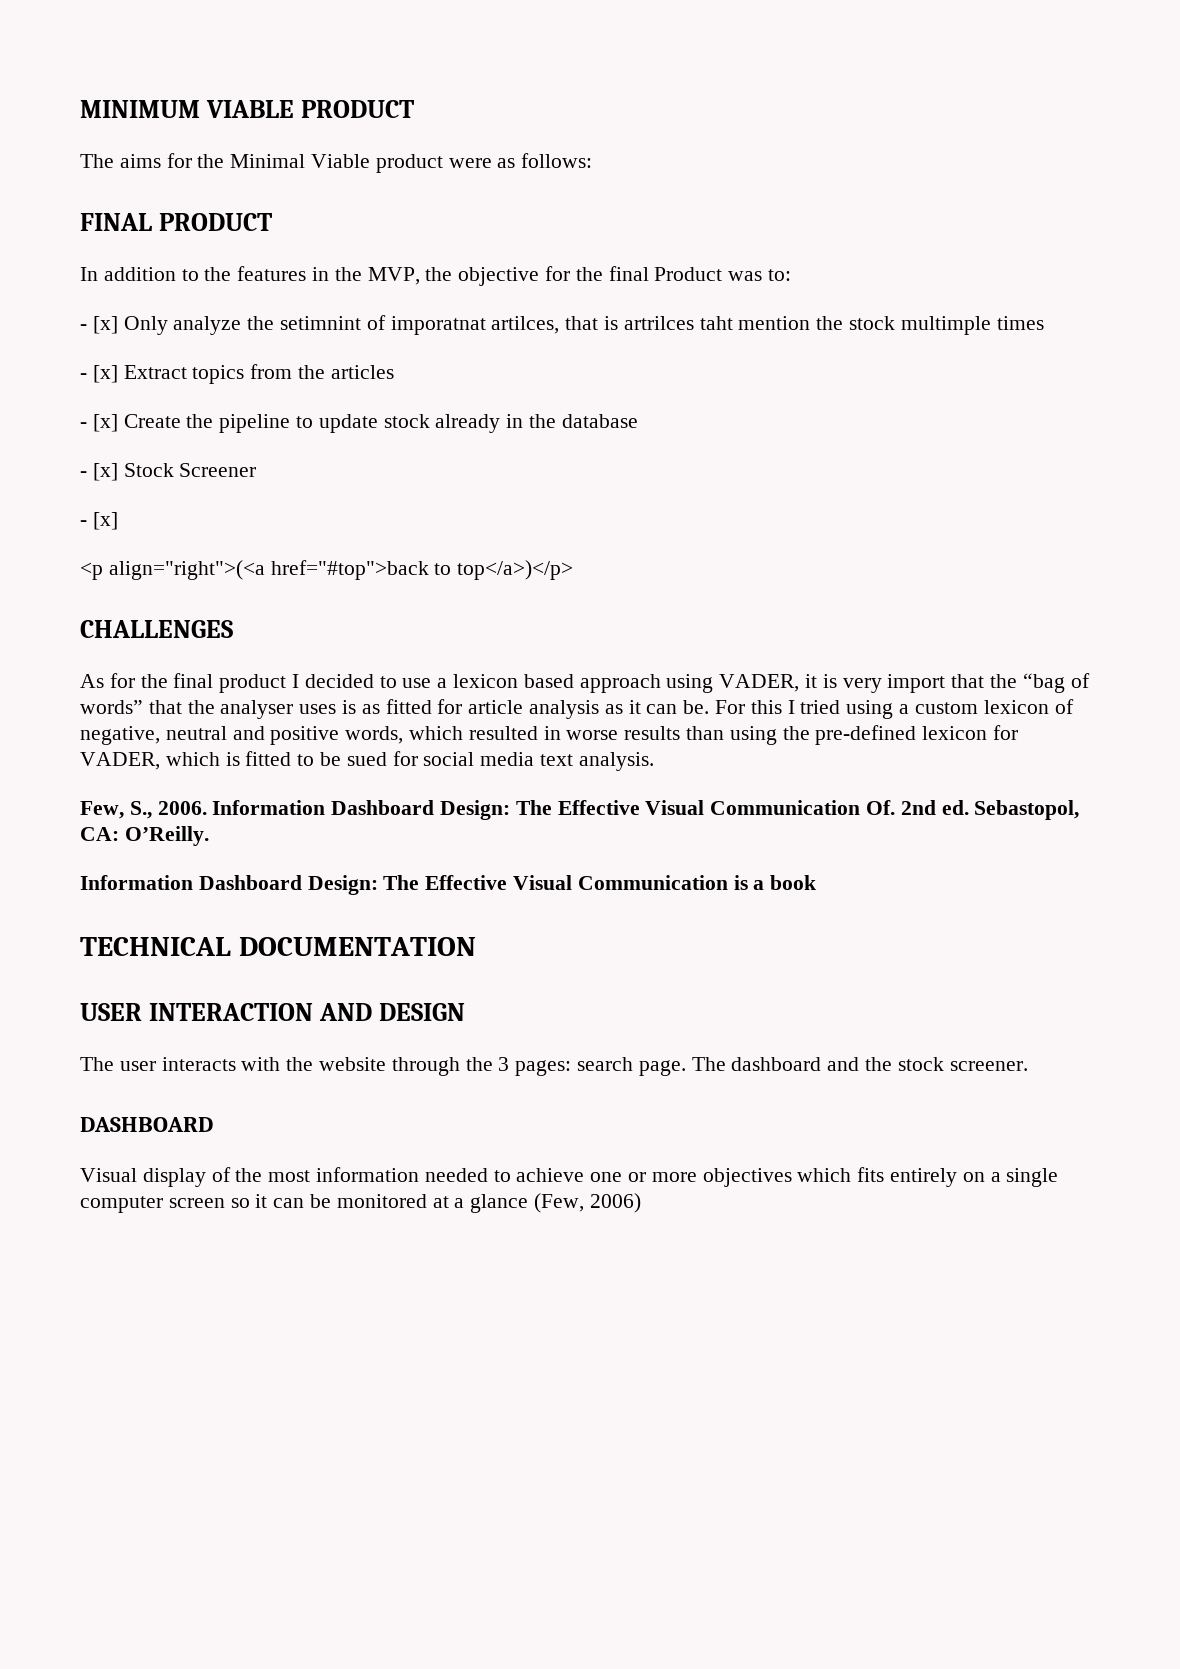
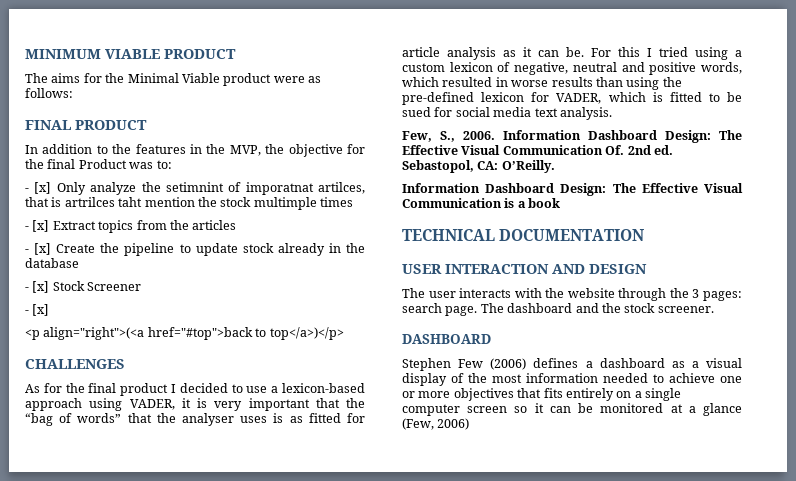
[453,674,574,688] lexicon based -> [282,383,366,393] lexicon-based
[887,674,946,693] import -> [248,398,310,411] important
[80,1168,137,1182] Visual -> [402,358,742,371] Stephen Few (2006) defines a dashboard as a visual
[797,1168,852,1182] which -> [517,388,542,398] that

